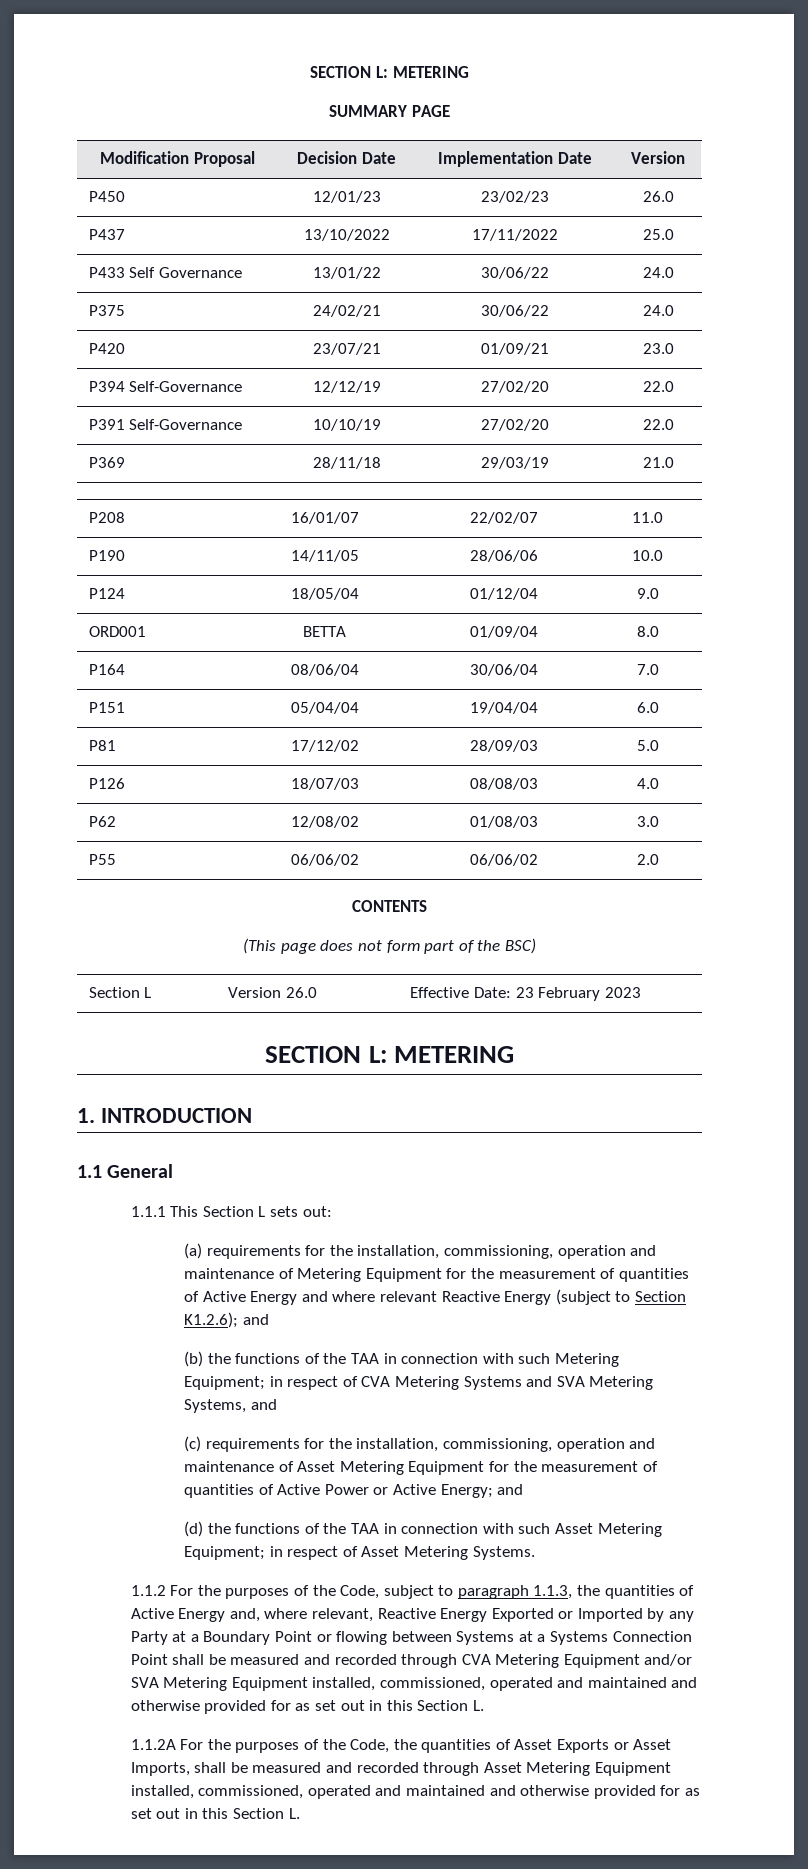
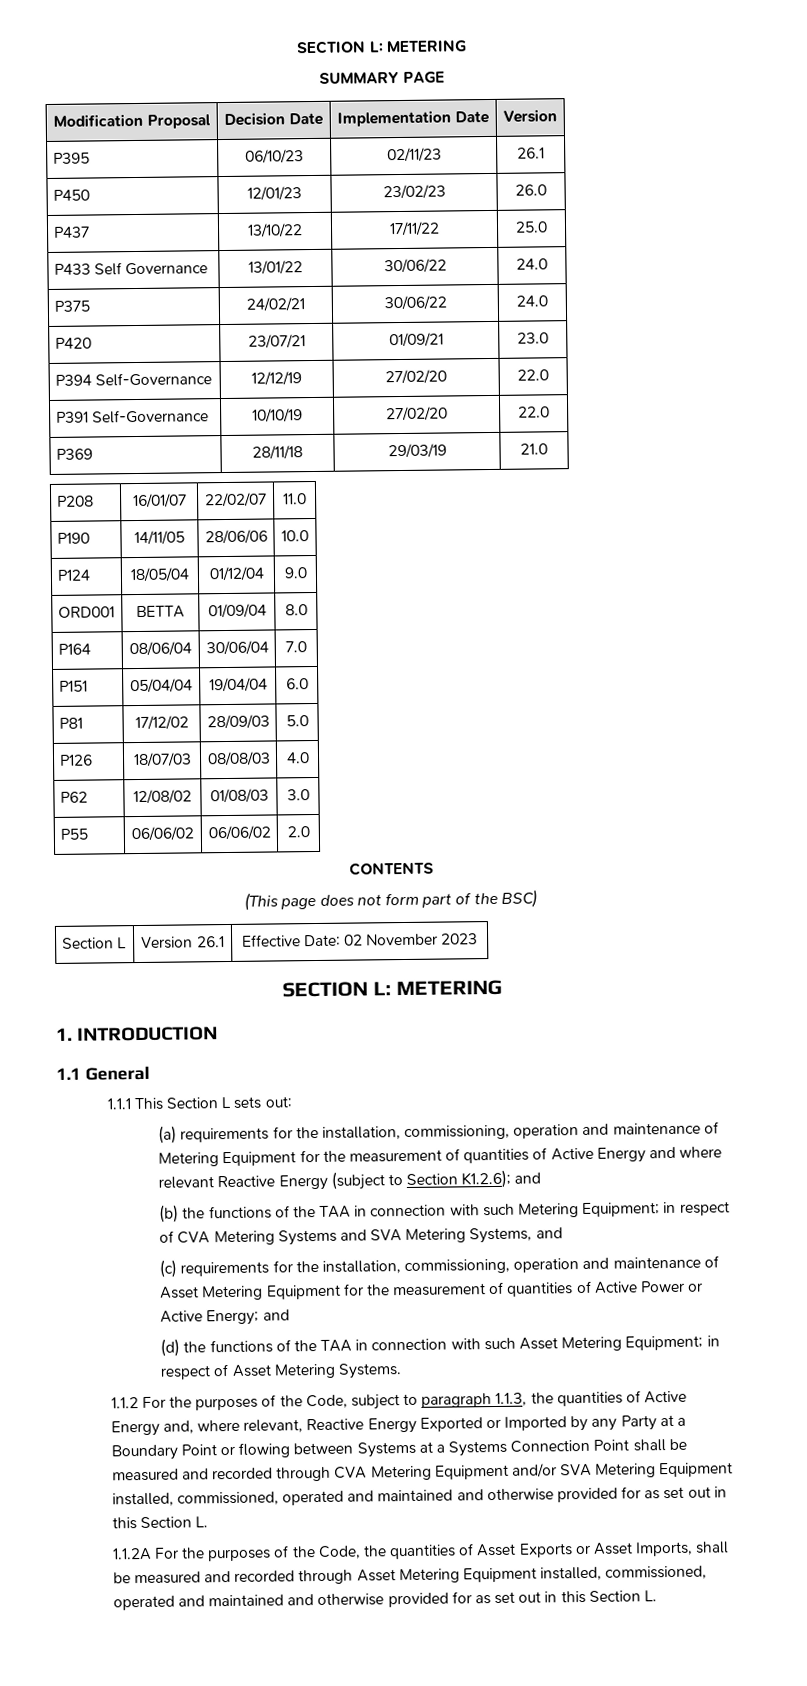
(685, 157) none -> [52,152,90,164] [245,149,304,164] [386,147,442,163] [517,147,545,159] // P395 | 06/10/23 | 02/11/23 | 26.1
[303,229,390,241] [472,229,558,241] 13/10/2022 | 17/11/2022 -> [247,223,303,238] [389,221,440,237] 13/10/22 | 17/11/22
[285,987,317,998] 26.0 -> [196,936,225,948] 26.1
[515,987,601,1001] 23 February -> [344,933,439,946] 02 November

